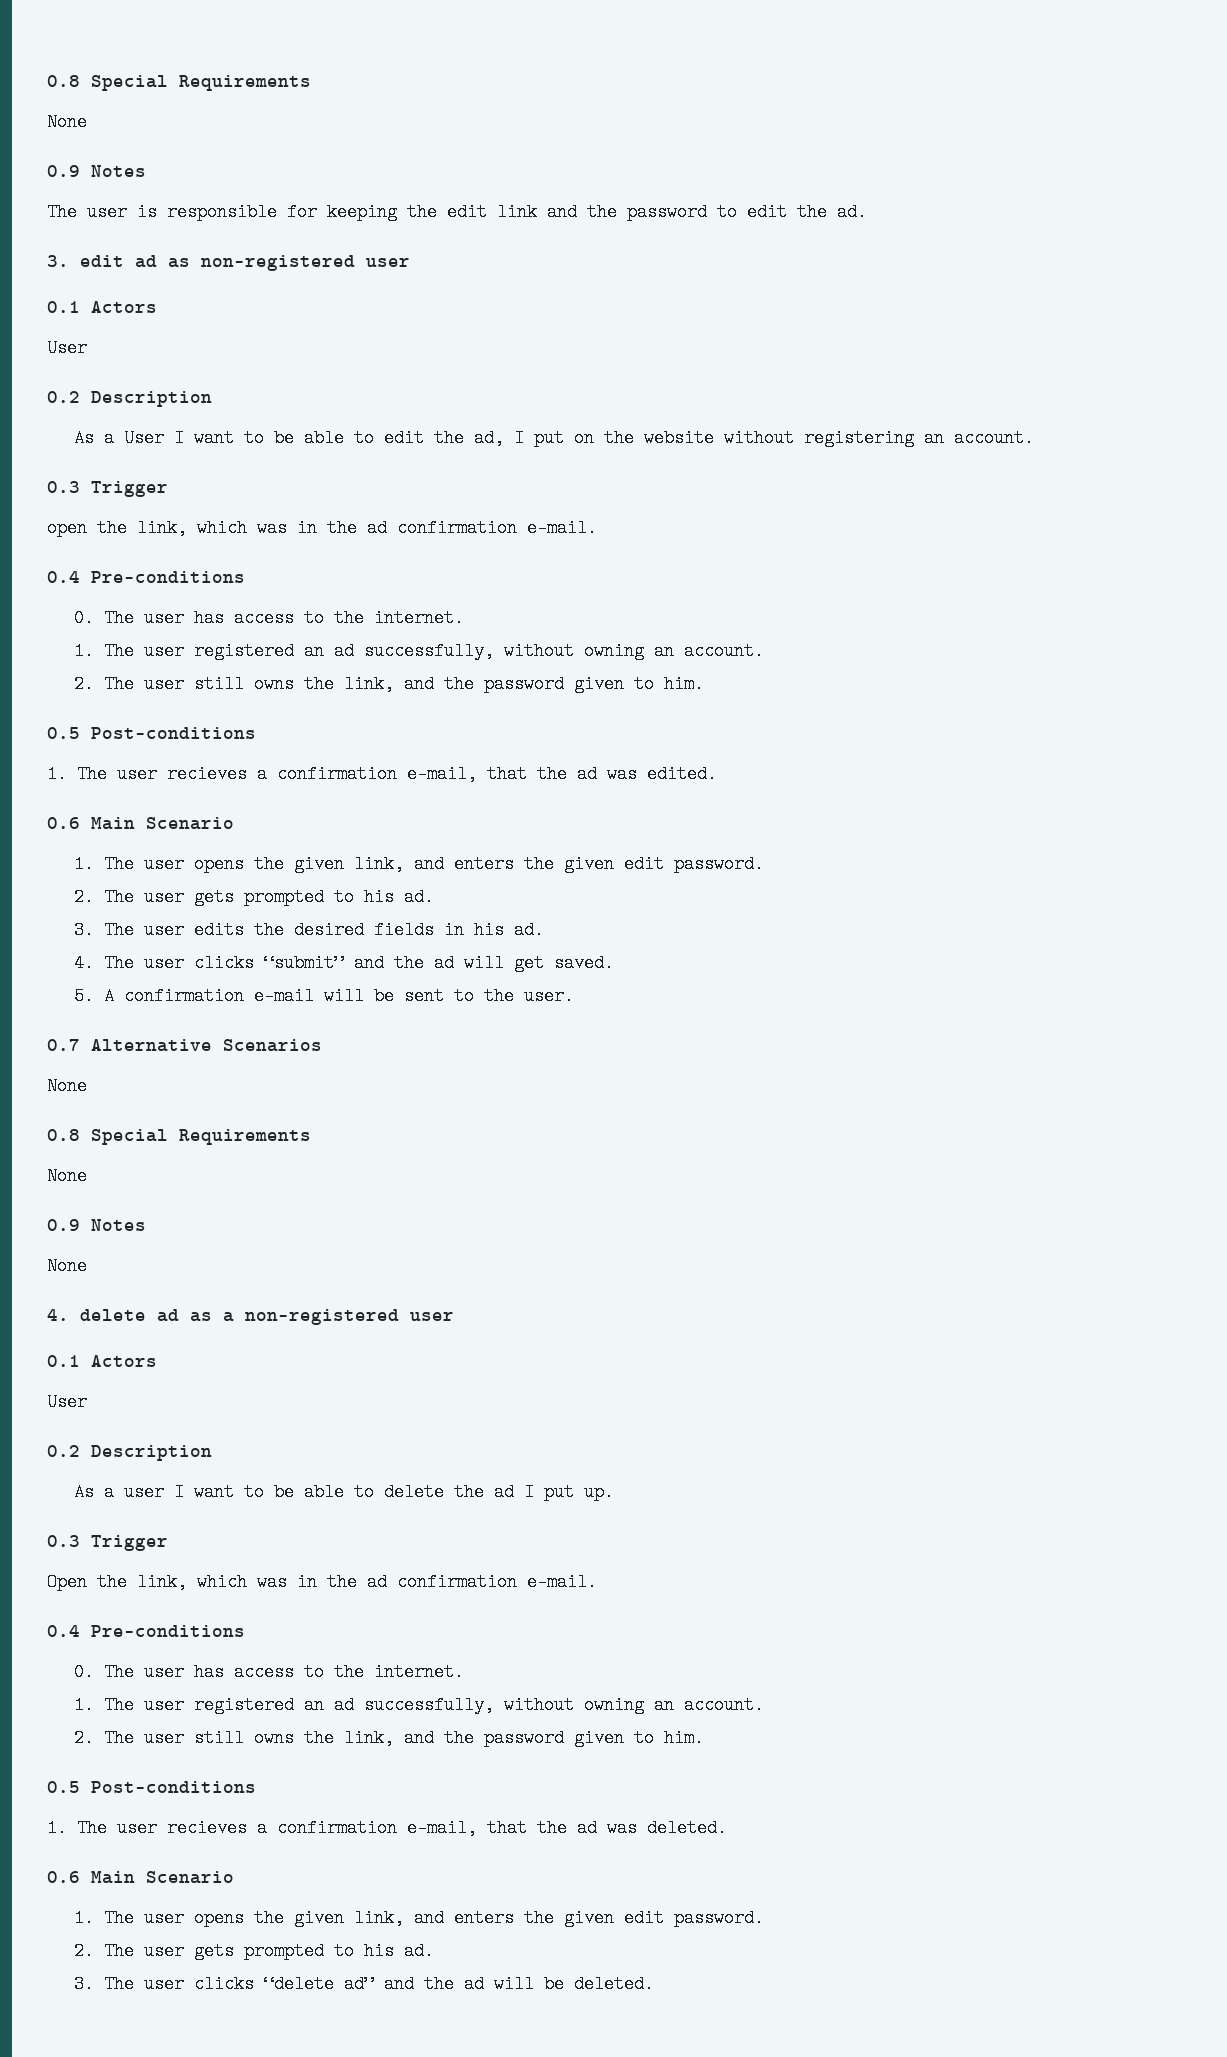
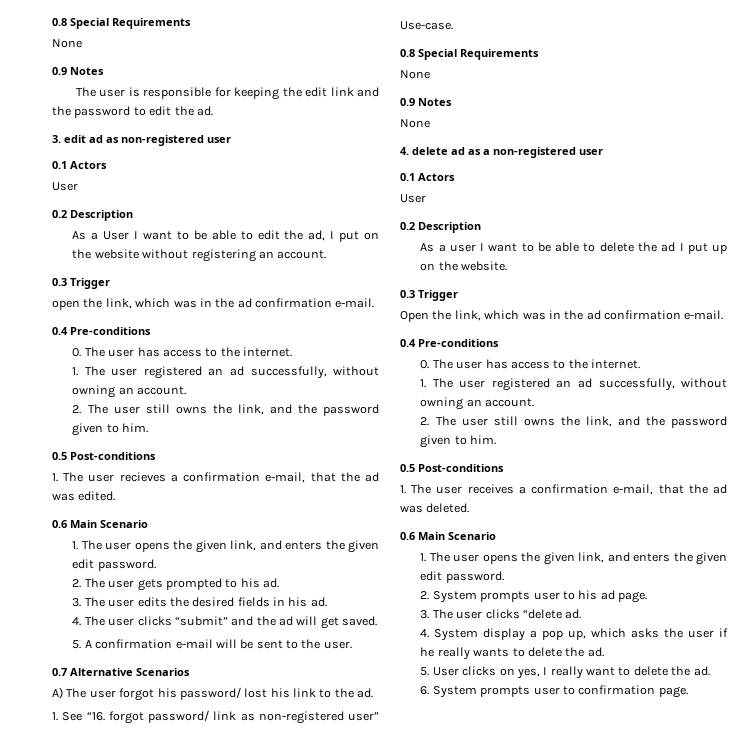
[47,1077,87,1095] // None -> [52,687,374,701] [52,710,379,724] [400,21,453,30] // A) The user forgot his password/ lost his link to the ad. // 1. See “16. forgot password/ link as non-registered user” Use-case.
[583,1483,614,1501] up. -> [712,244,727,254] [420,261,508,271] up on the website.
[167,1819,247,1837] recieves -> [467,484,514,494] receives
[103,1942,434,1960] The user gets prompted to his ad. -> [432,590,648,603] System prompts user to his ad page.
[343,1975,654,1993] ad” and the ad will be deleted. -> [565,609,582,619] [420,628,728,641] [420,647,604,660] [420,666,710,679] [420,685,688,698] ad. // 4. System display a pop up, which asks the user if he really wants to delete the ad. // 5. User clicks on yes, I really want to delete the ad. // 6. System prompts user to confirmation page.

